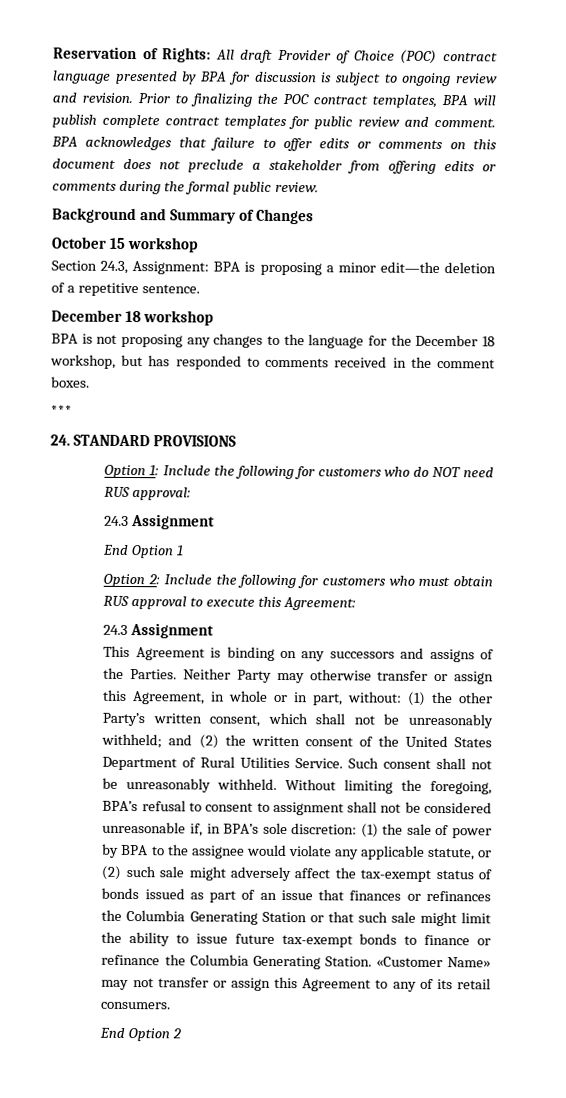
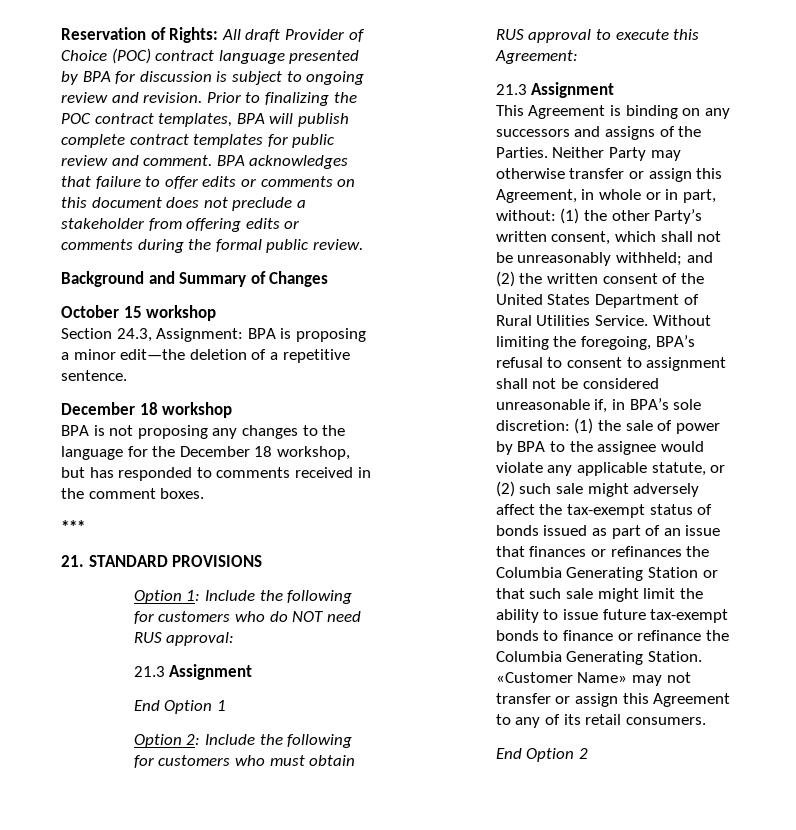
[50,434,70,446] 24. -> [61,555,84,567] 21.
[104,515,130,527] 24.3 -> [133,666,165,677] 21.3
[103,624,129,636] 24.3 -> [495,84,527,95] 21.3
[348,757,493,770] [102,777,278,793] Such consent shall not be unreasonably withheld. -> (648, 320) none

